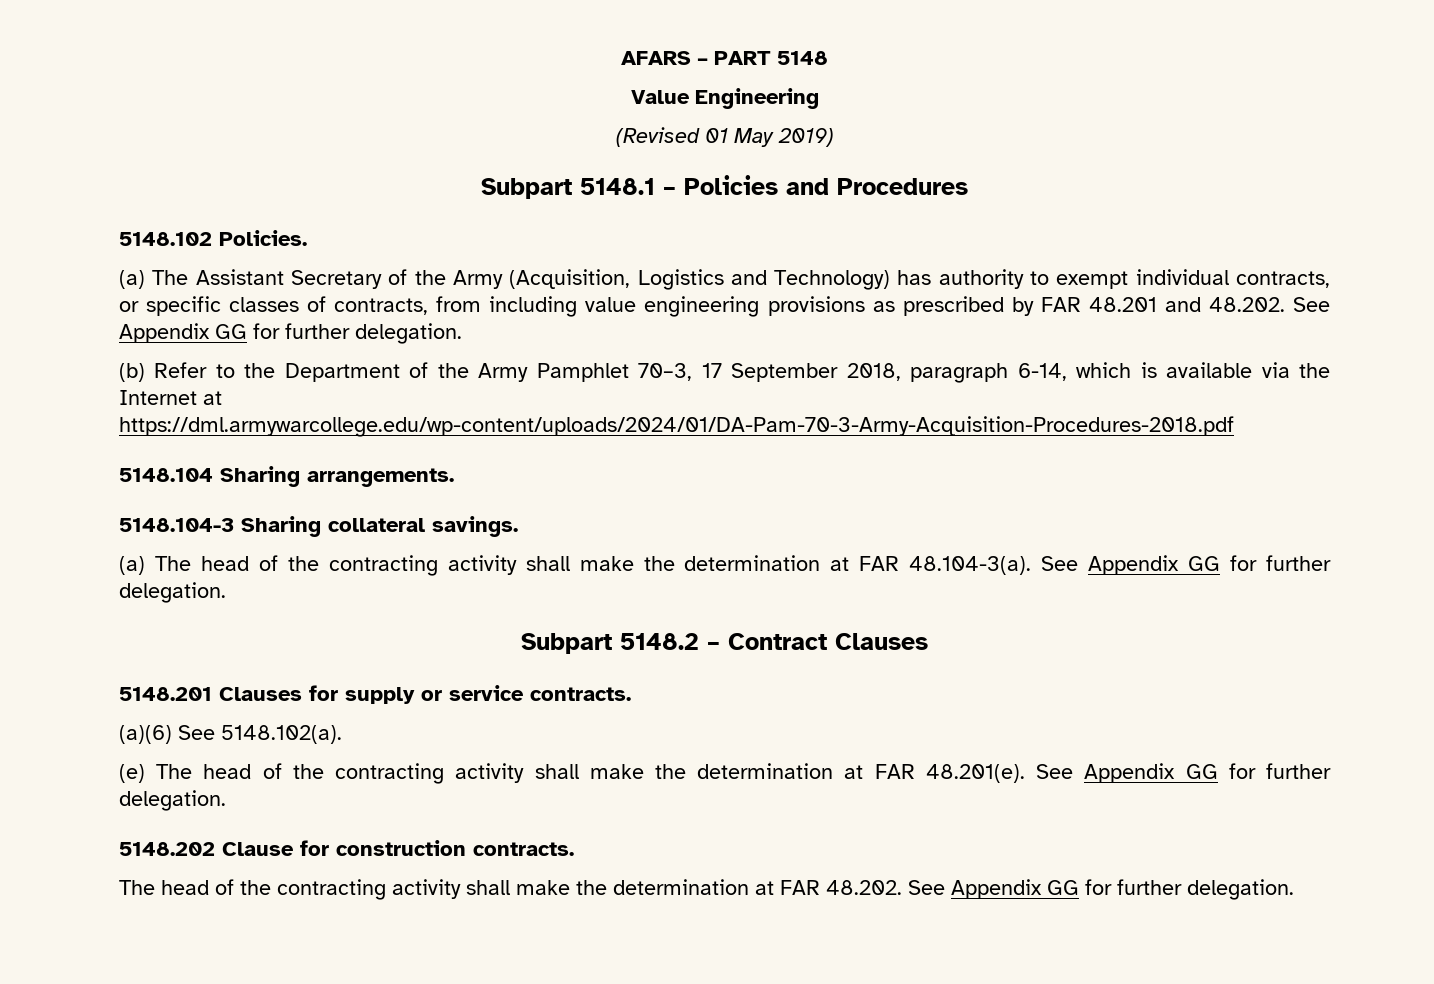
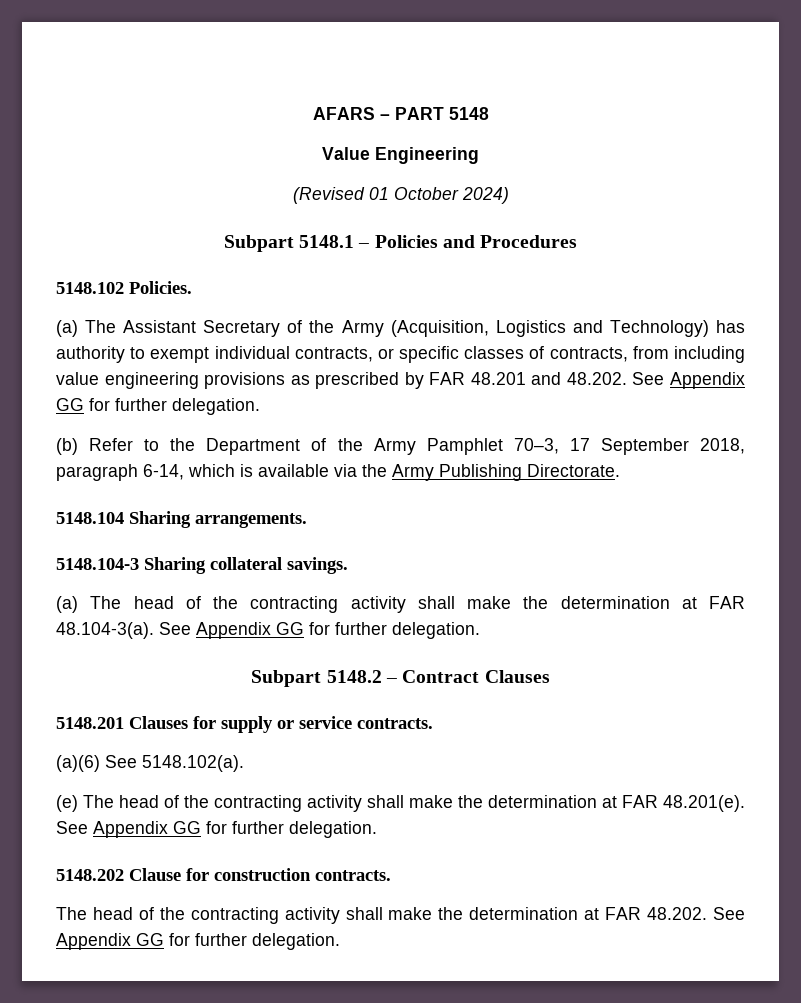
[733,128,834,147] May 2019) -> [393,187,509,204] October 2024)
[119,390,222,405] [119,416,1234,437] Internet at https://dml.armywarcollege.edu/wp-content/uploads/2024/01/DA-Pam-70-3-Army-Acquisition-Procedures-2018.pdf -> [392,464,620,481] Army Publishing Directorate.

